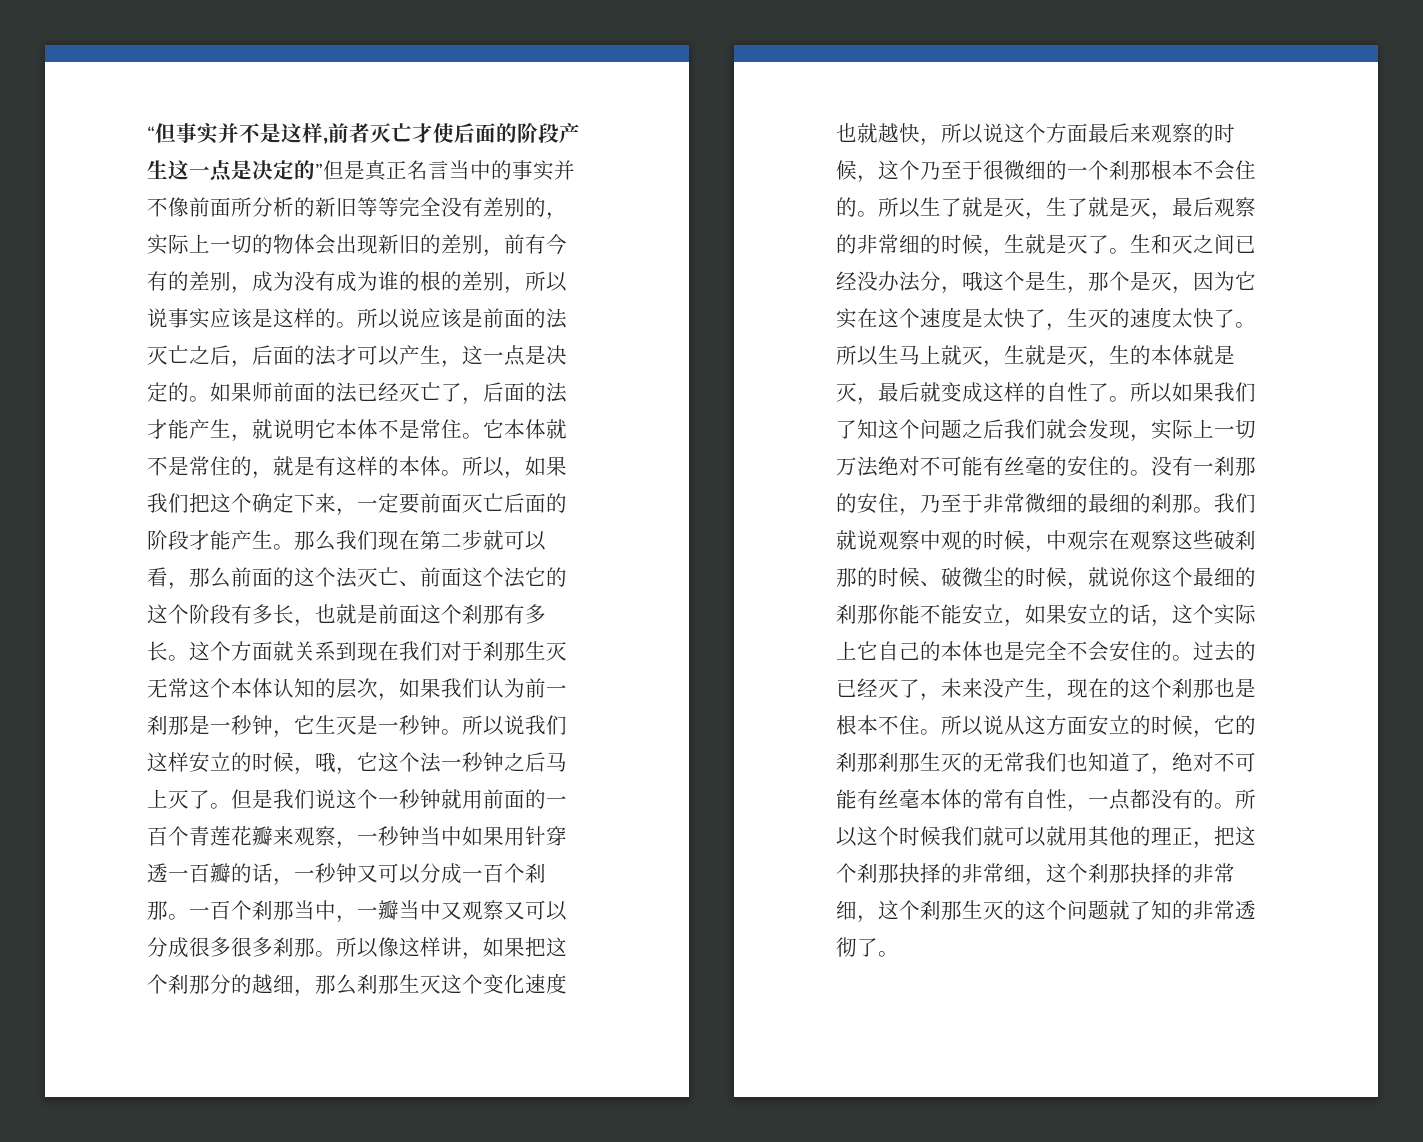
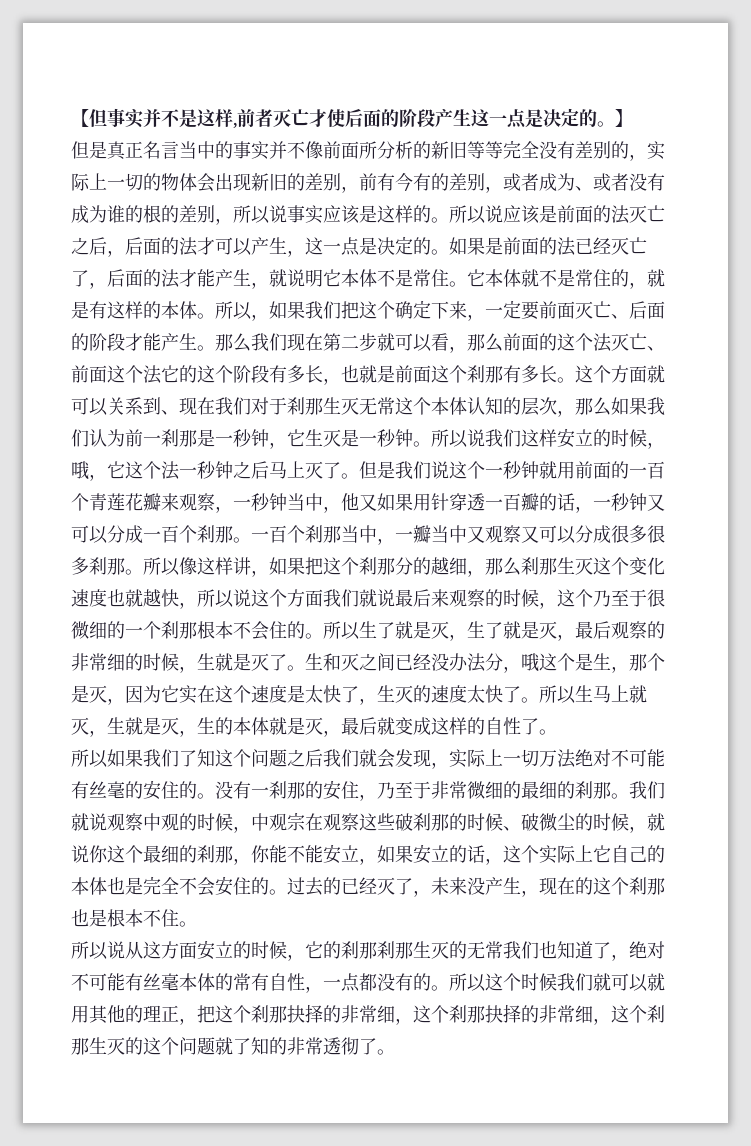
[147,126,155,141] “ -> [71,109,89,127] 【
[315,163,323,178] ” -> [597,109,633,127] 。】 //
[252,271,294,292] 成为 -> [503,173,629,191] 或者成为、或者
[252,382,273,402] 师 -> [485,237,503,255] 是
(504, 502) none -> [611,314,629,319] 、
[294,641,357,661] 关系到 -> [71,397,179,416] 可以关系到、
(399, 697) none -> [575,397,611,416] 那么
(462, 836) none -> [323,493,377,513] ，他又
(1088, 133) none -> [323,589,395,607] 我们就说
(1130, 399) none -> (557, 732) //
(878, 614) none -> [233,858,251,865] ，
(941, 732) none -> (197, 924) //

